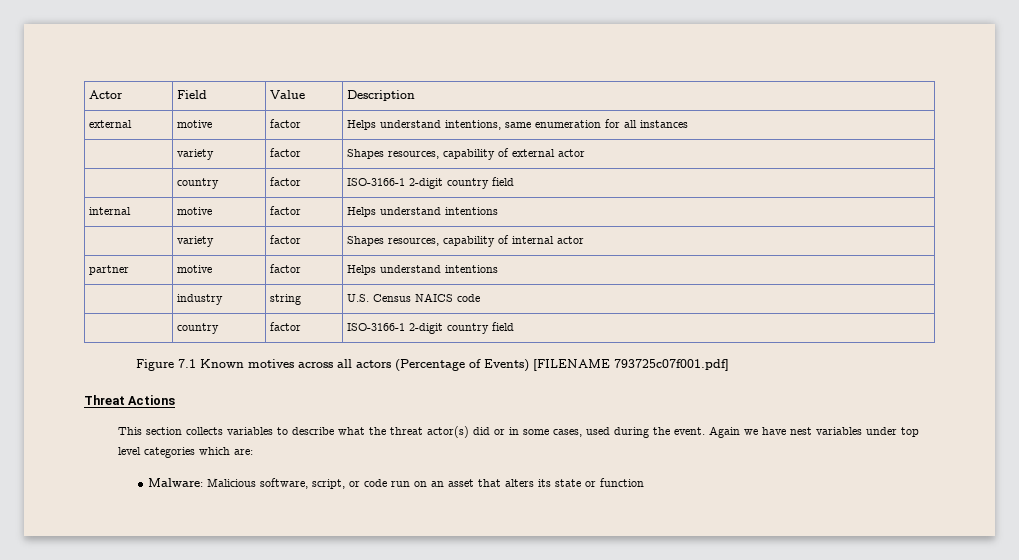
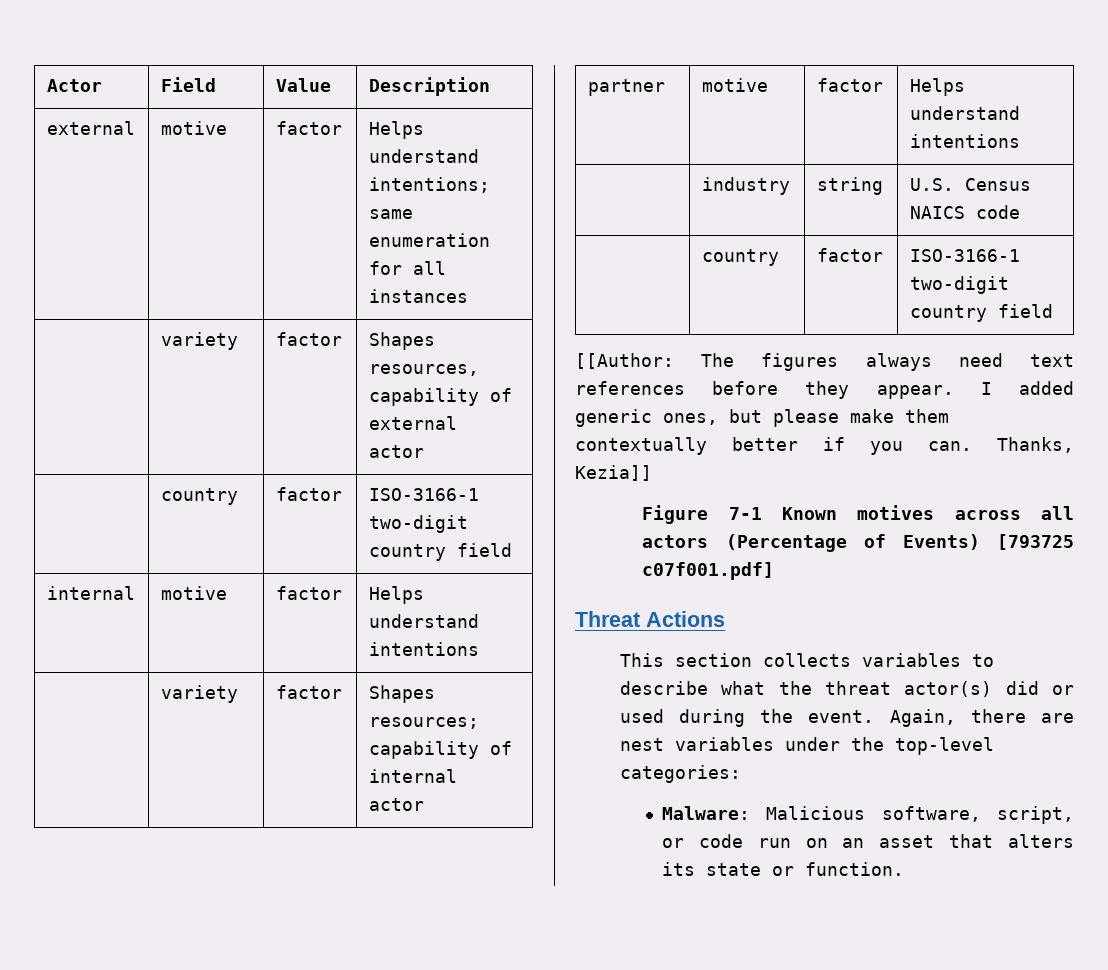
[444,120,501,130] intentions, -> [368,177,490,193] intentions;
[408,178,443,189] 2-digit -> [368,515,468,533] two-digit
[387,238,439,246] resources, -> [368,717,479,729] resources;
[408,322,514,334] 2-digit country field -> [909,276,1009,294] [909,304,1053,322] [575,353,1074,371] [575,381,1074,399] [575,409,949,427] [575,437,1074,455] [575,465,652,481] two-digit country field // [[Author: The figures always need text references before they appear. I added generic ones, but please make them contextually better if you can. Thanks, Kezia]]
[177,359,196,368] 7.1 -> [728,507,762,520] 7-1
[532,359,729,371] [FILENAME 793725c07f001.pdf] -> [997,534,1074,550] [642,562,775,580] [793725 c07f001.pdf]
[509,427,583,437] in some cases, -> (1074, 690) none
[709,426,920,438] [118,447,254,458] Again we have nest variables under top level categories which are: -> [889,709,1074,727] [619,737,994,755] [619,765,741,783] Again, there are nest variables under the top-level categories:
[600,478,645,487] function -> [805,862,905,876] function.

